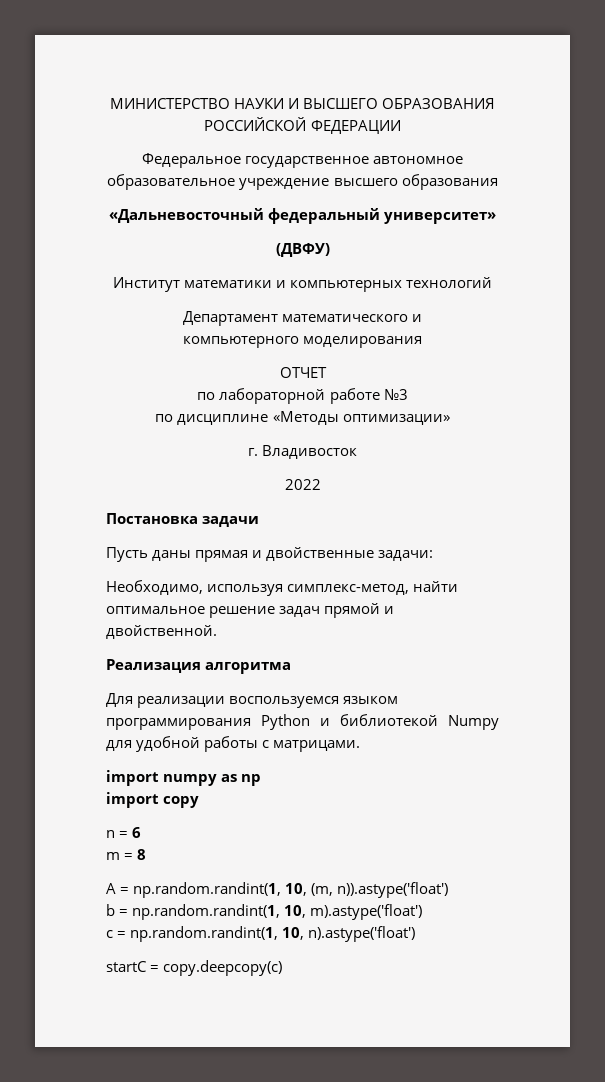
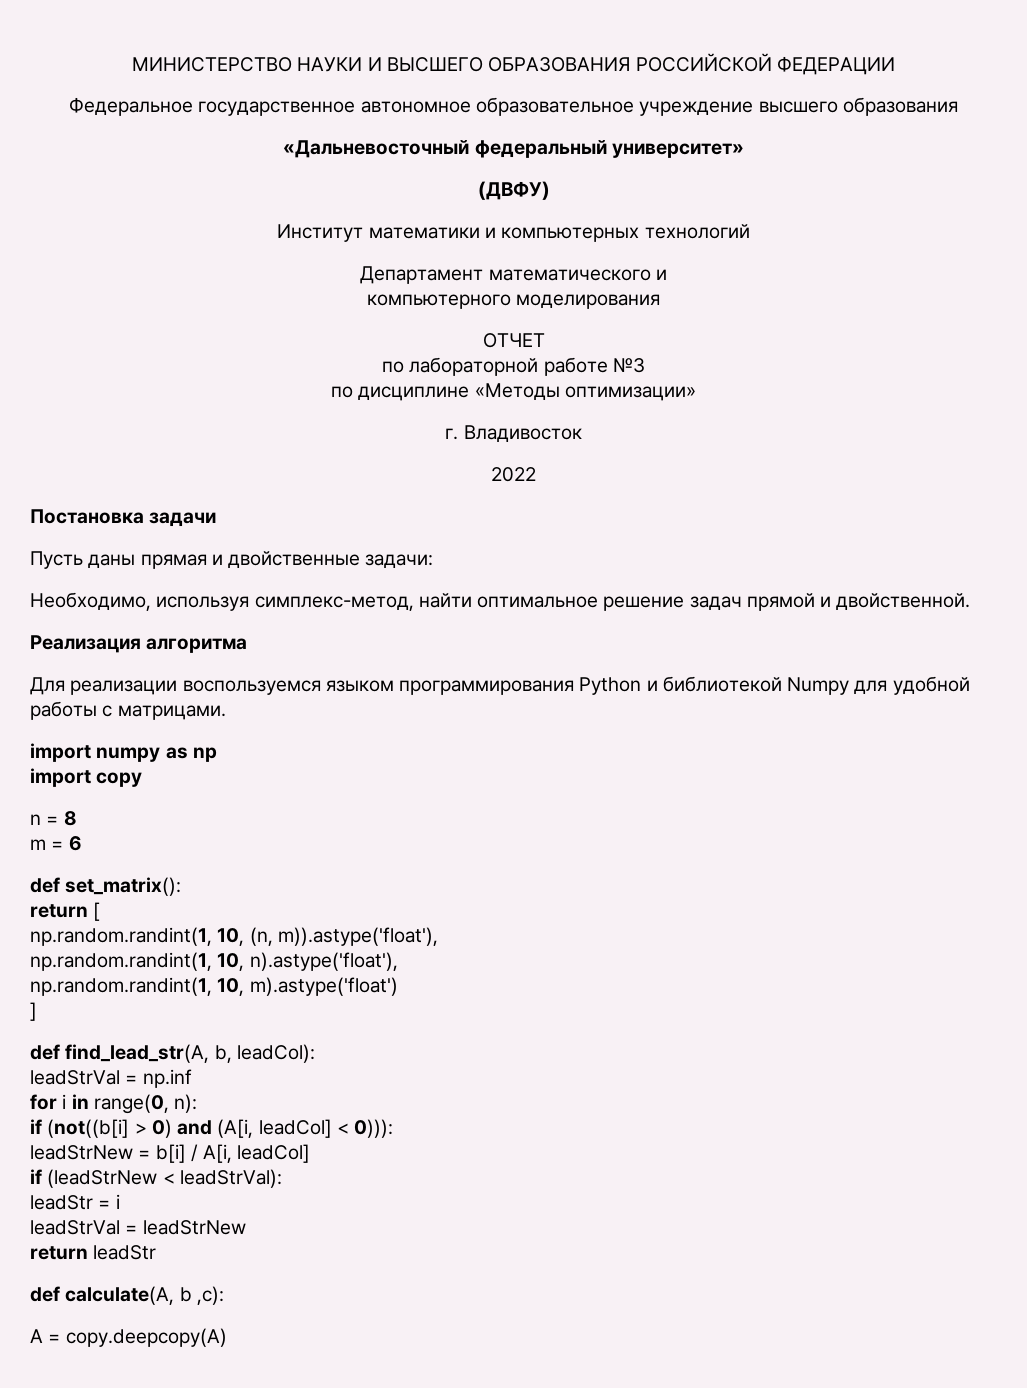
[132,827,142,838] 6 -> [63,811,77,826] 8
[137,849,147,860] [106,882,449,898] [106,904,423,920] [106,926,416,942] [106,960,283,976] 8 // A = np.random.randint(1, 10, (m, n)).astype('float') // b = np.random.randint(1, 10, m).astype('float') // c = np.random.randint(1, 10, n).astype('float') // startC = copy.deepcopy(c) -> [68,836,82,851] [30,877,182,896] [30,902,101,921] [30,927,438,946] [30,952,398,971] [30,977,398,996] [30,1002,37,1021] [30,1044,315,1063] [30,1069,192,1088] [30,1094,198,1114] [30,1119,394,1138] [30,1144,311,1163] [30,1169,282,1188] [30,1194,120,1210] [30,1220,246,1235] [30,1245,157,1260] [30,1286,224,1305] [30,1328,227,1347] 6 // def set_matrix(): // return [ // np.random.randint(1, 10, (n, m)).astype('float'), // np.random.randint(1, 10, n).astype('float'), // np.random.randint(1, 10, m).astype('float') // ] // def find_lead_str(A, b, leadCol): // leadStrVal = np.inf // for i in range(0, n): // if (not((b[i] > 0) and (A[i, leadCol] < 0))): // leadStrNew = b[i] / A[i, leadCol] // if (leadStrNew < leadStrVal): // leadStr = i // leadStrVal = leadStrNew // return leadStr // def calculate(A, b ,c): // A = copy.deepcopy(A)

